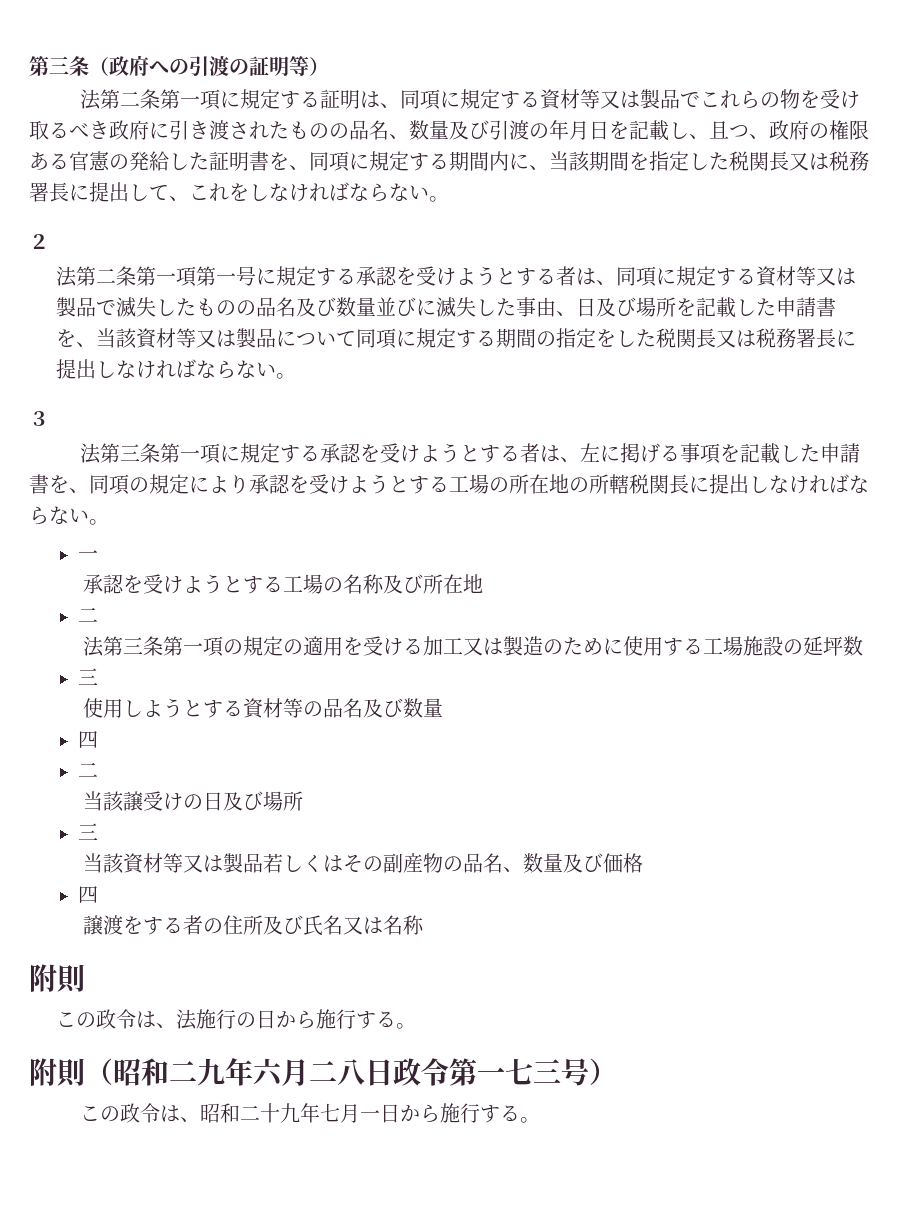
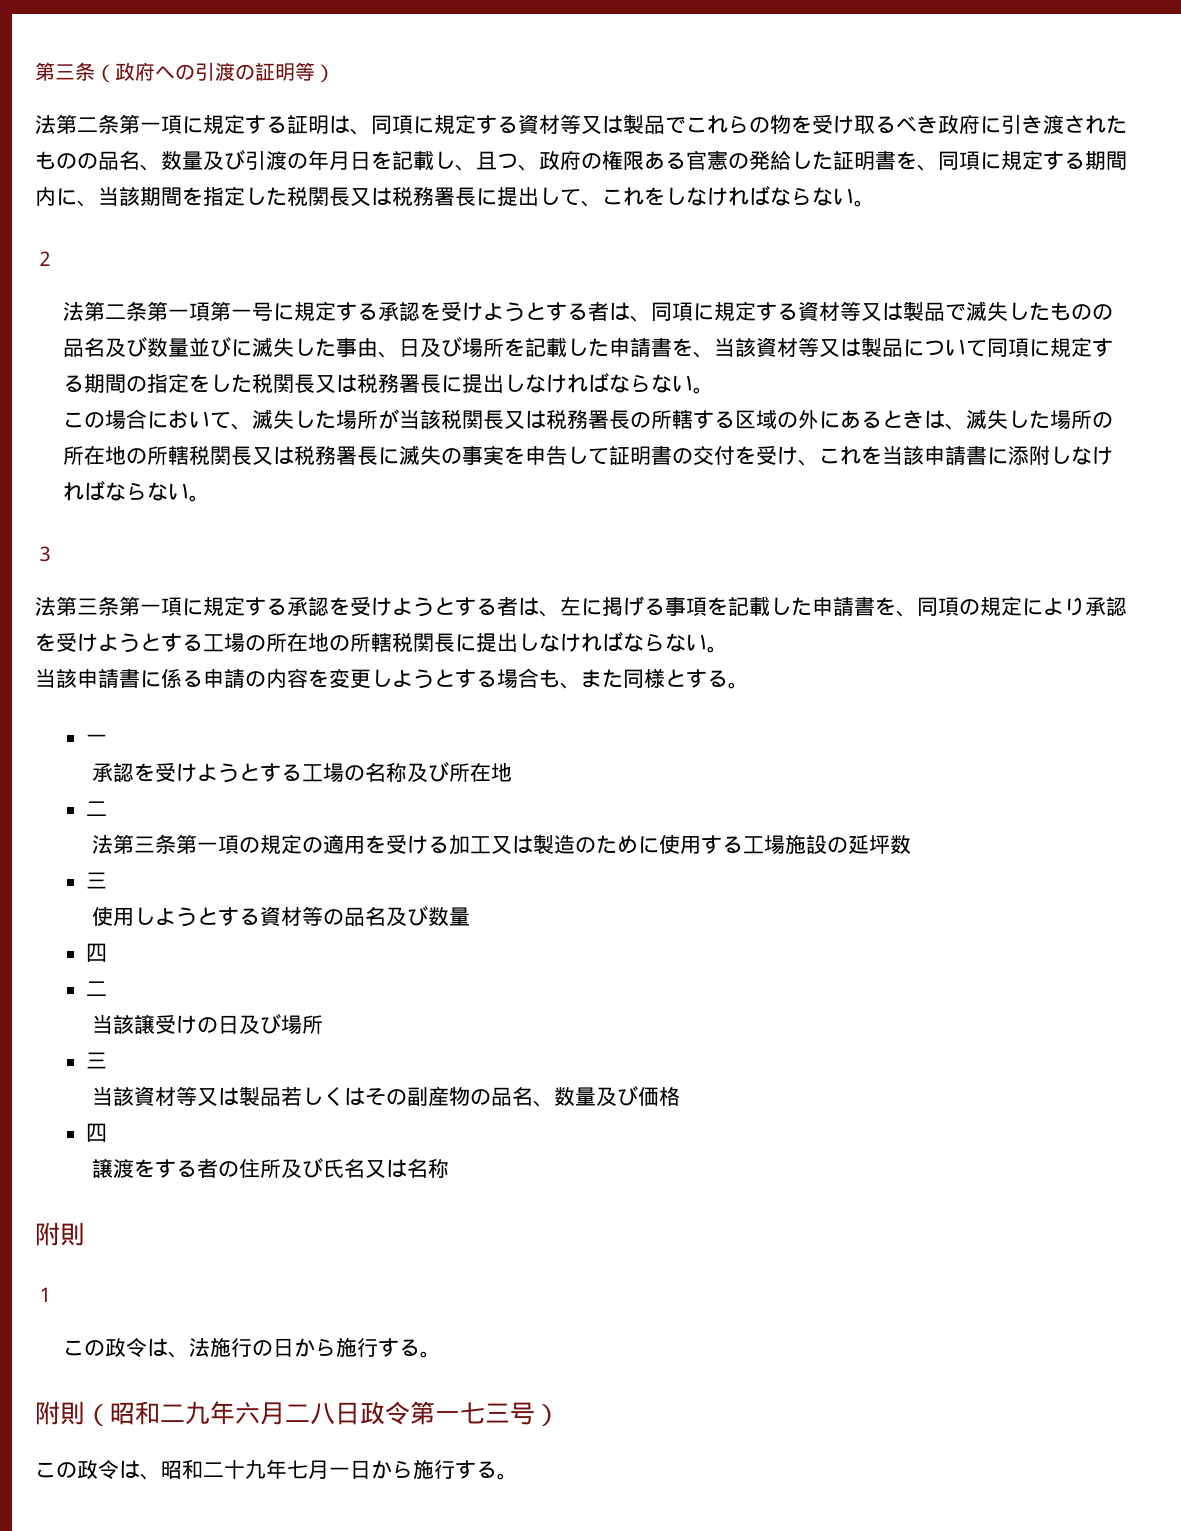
(297, 376) none -> [63,409,1114,430] [63,445,1114,466] [63,481,211,502] // この場合において、滅失した場所が当該税関長又は税務署長の所轄する区域の外にあるときは、滅失した場所の所在地の所轄税関長又は税務署長に滅失の事実を申告して証明書の交付を受け、これを当該申請書に添附しなければならない。
(109, 522) none -> [35,668,749,689] // 当該申請書に係る申請の内容を変更しようとする場合も、また同様とする。
(85, 978) none -> [35,1287,55,1302] // １

